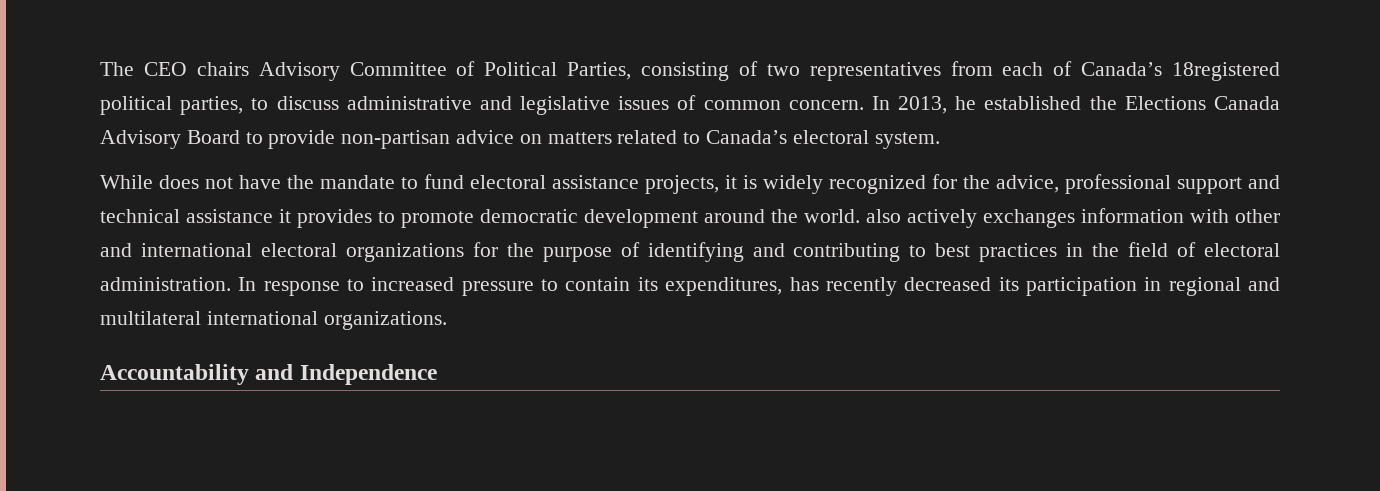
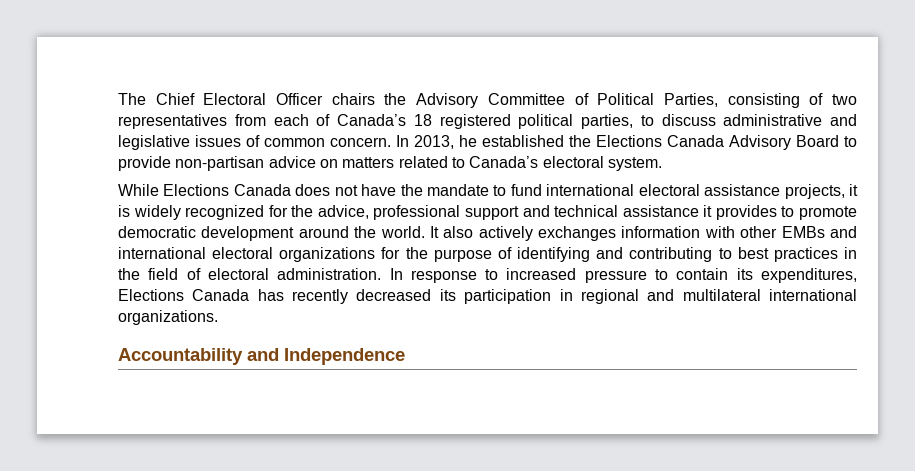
[143,62,249,76] CEO chairs -> [155,93,407,105] Chief Electoral Officer chairs the
[1172,62,1280,81] 18registered -> [413,114,511,129] 18 registered
(153, 182) none -> [163,184,291,196] Elections Canada
(464, 181) none -> [546,184,635,196] international
(860, 216) none -> [429,226,439,238] It
(1280, 216) none -> [781,226,825,238] EMBs
(783, 286) none -> [118,289,250,301] Elections Canada

